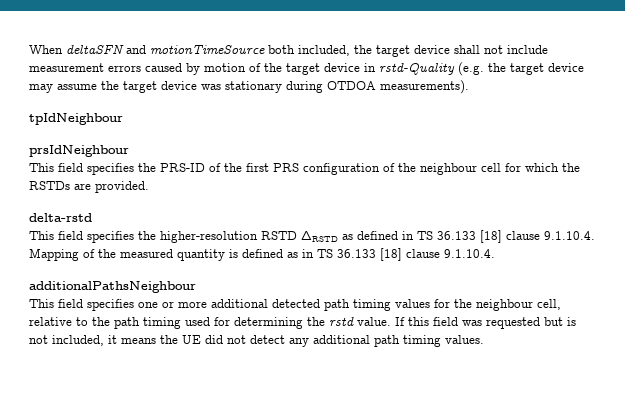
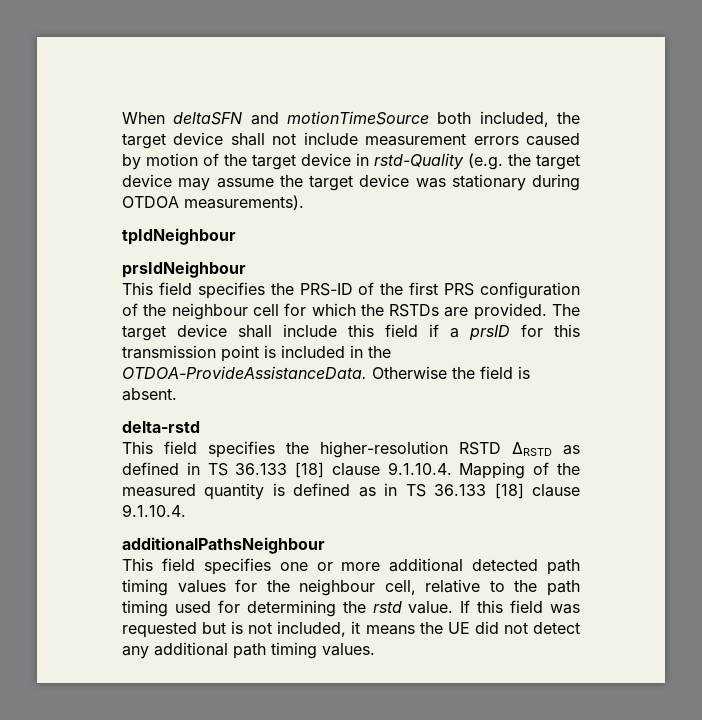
(149, 187) none -> [552,304,581,316] [122,324,580,341] [122,345,391,362] [122,366,530,379] [122,388,177,401] The target device shall include this field if a prsID for this transmission point is included in the OTDOA-ProvideAssistanceData. Otherwise the field is absent.

